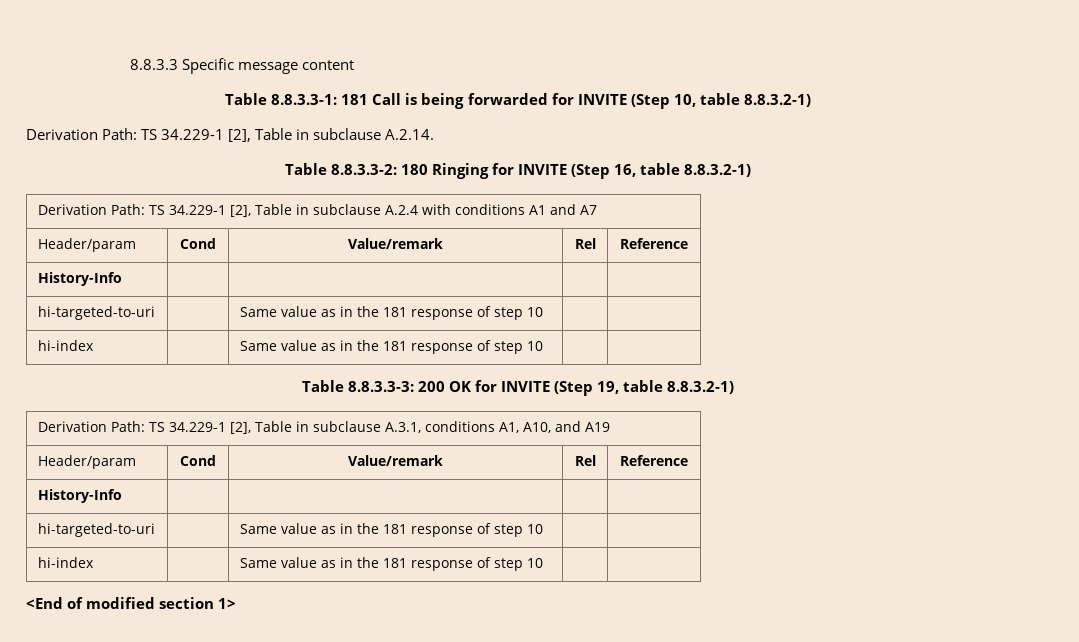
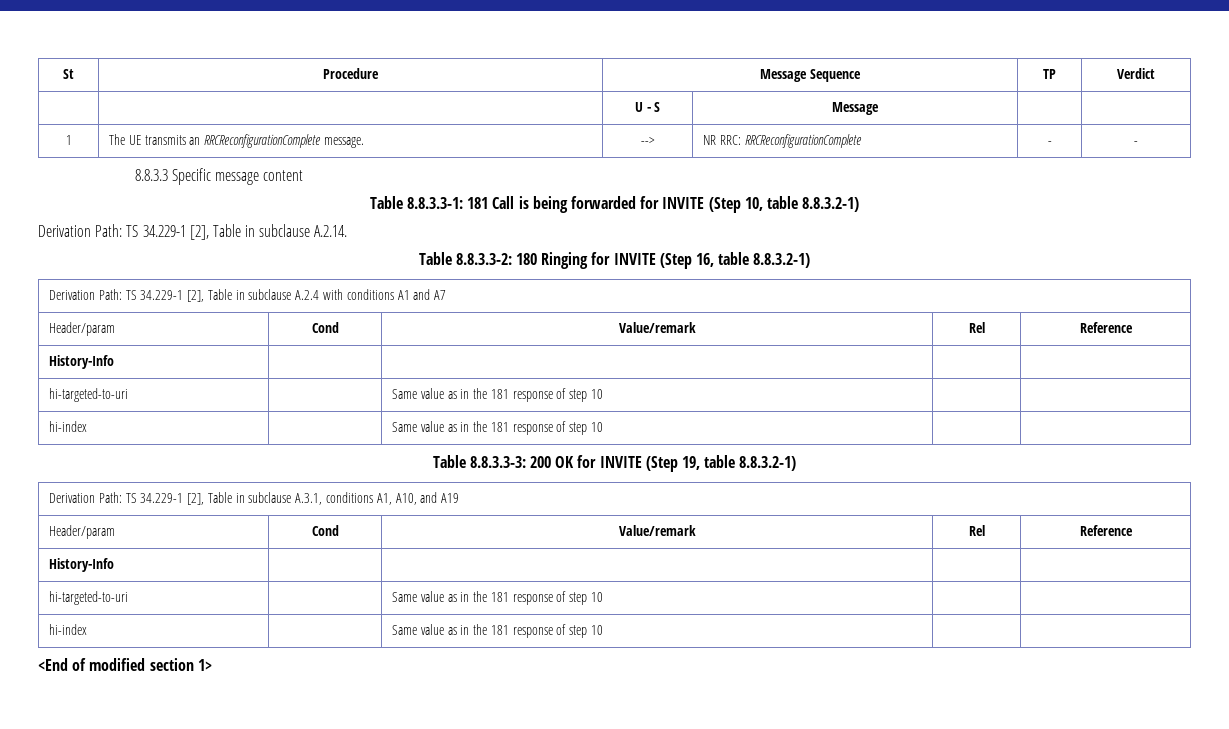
(129, 64) none -> [63,69,74,79] [323,68,379,79] [760,69,861,82] [1043,69,1056,79] [1117,68,1155,79] [634,102,661,112] [832,102,879,115] [65,135,72,145] [109,134,364,148] [640,137,655,145] [703,134,862,148] [1047,141,1052,145] [1134,141,1138,145] St | Procedure | Message Sequence | TP | Verdict // | | U - S | Message | | // 1 | The UE transmits an RRCReconfigurationComplete message. | --> | NR RRC: RRCReconfigurationComplete | - | - //

